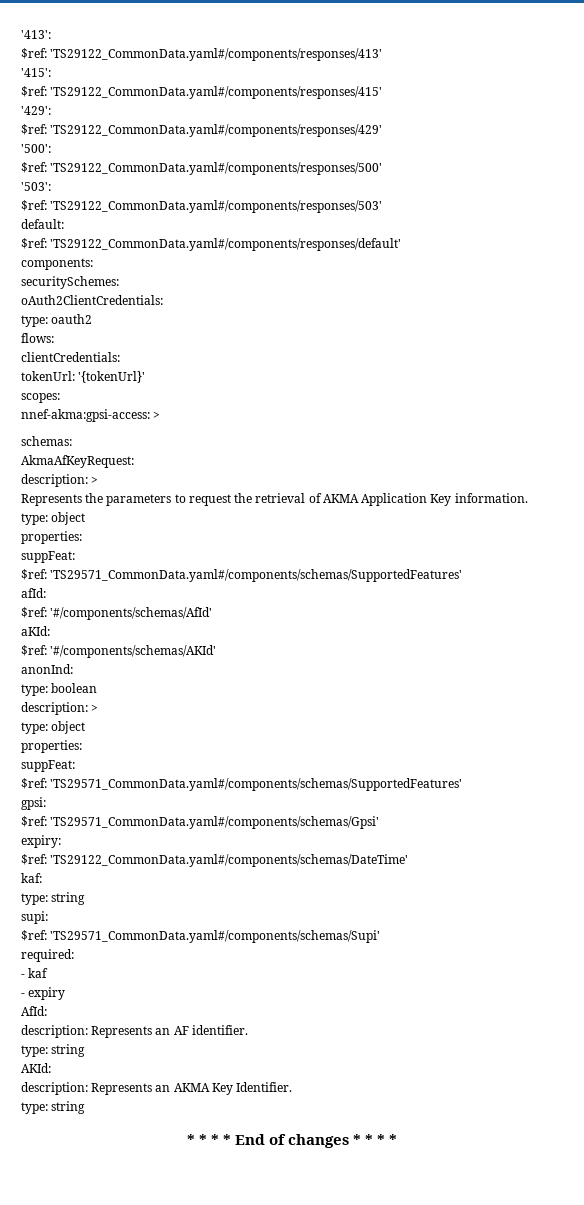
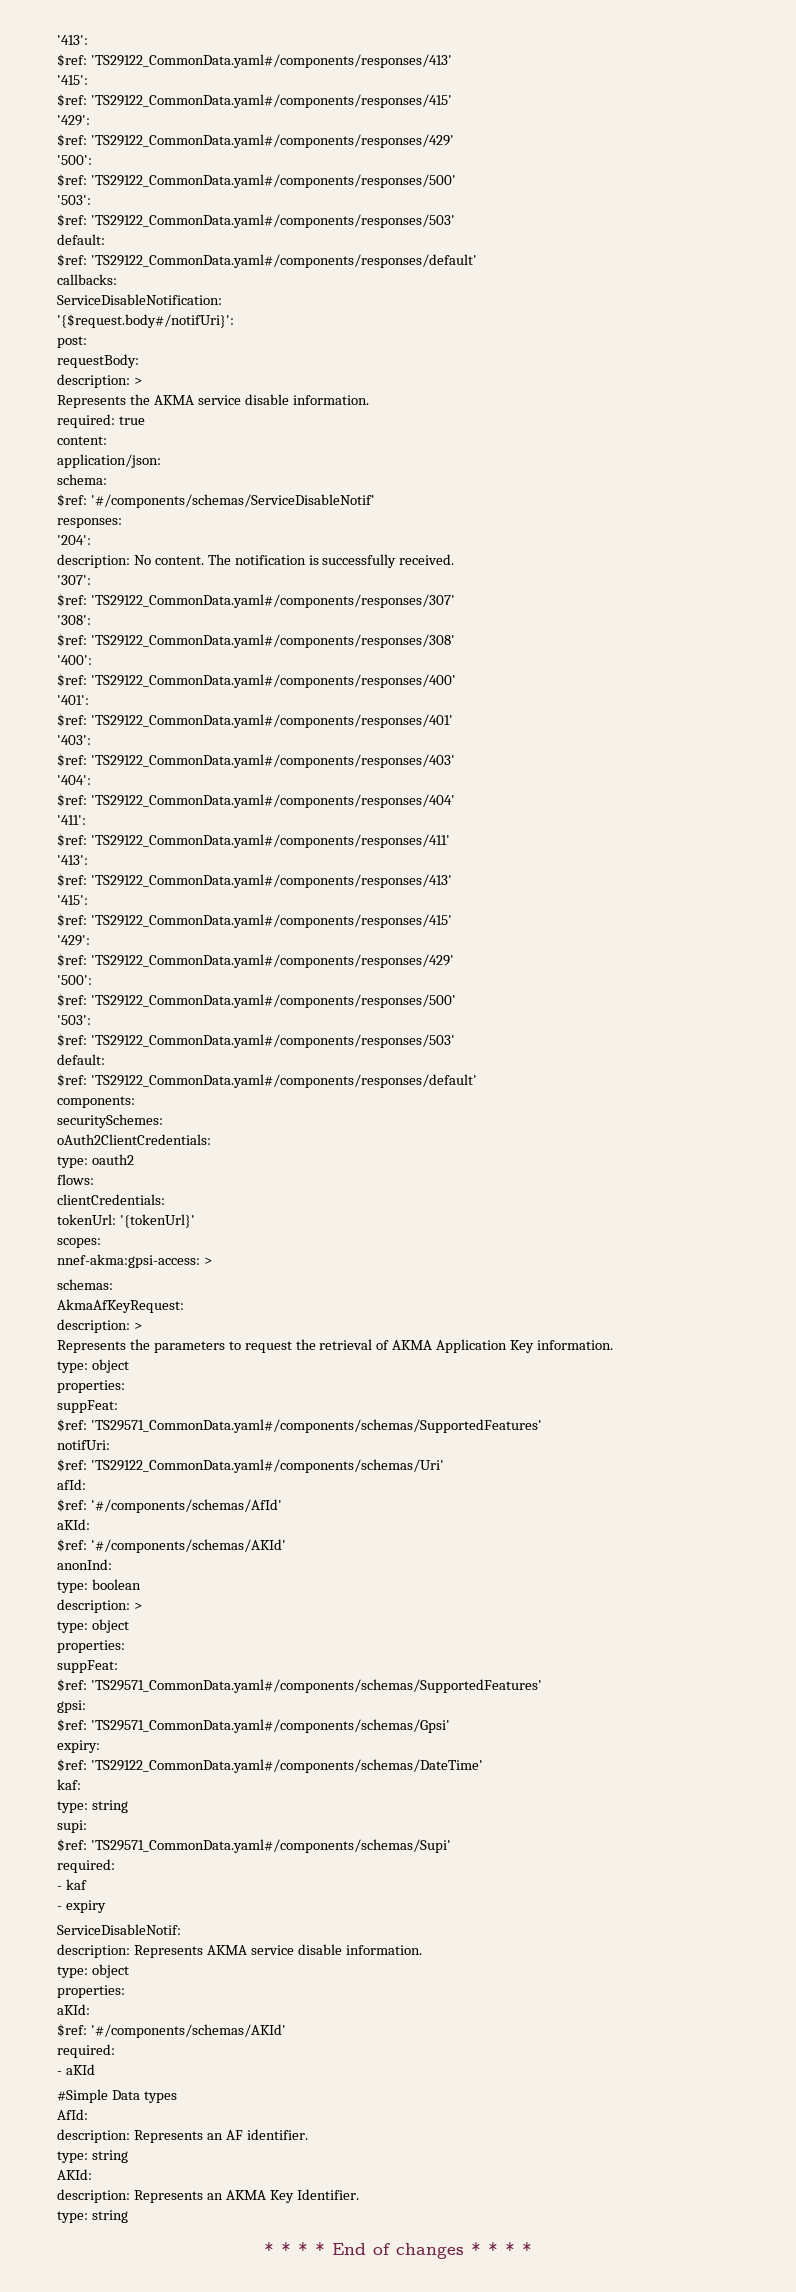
(402, 244) none -> [57,274,117,285] [57,294,222,305] [57,314,234,328] [57,336,87,348] [57,354,139,368] [57,374,142,388] [57,394,369,408] [57,414,145,428] [57,436,107,445] [57,454,161,468] [57,474,107,485] [57,494,375,508] [57,518,122,528] [57,535,91,545] [57,554,455,568] [57,575,91,585] [57,594,455,608] [57,615,91,625] [57,634,455,648] [57,655,92,665] [57,674,456,688] [57,695,89,705] [57,714,453,728] [57,735,91,745] [57,754,455,768] [57,775,91,785] [57,794,455,808] [57,815,86,825] [57,834,450,848] [57,855,88,865] [57,874,452,888] [57,895,88,905] [57,914,452,928] [57,935,90,946] [57,954,454,968] [57,975,92,985] [57,994,456,1008] [57,1015,91,1025] [57,1034,455,1048] [57,1054,105,1065] [57,1074,477,1088] // callbacks: // ServiceDisableNotification: // '{$request.body#/notifUri}': // post: // requestBody: // description: > // Represents the AKMA service disable information. // required: true // content: // application/json: // schema: // $ref: '#/components/schemas/ServiceDisableNotif' // responses: // '204': // description: No content. The notification is successfully received. // '307': // $ref: 'TS29122_CommonData.yaml#/components/responses/307' // '308': // $ref: 'TS29122_CommonData.yaml#/components/responses/308' // '400': // $ref: 'TS29122_CommonData.yaml#/components/responses/400' // '401': // $ref: 'TS29122_CommonData.yaml#/components/responses/401' // '403': // $ref: 'TS29122_CommonData.yaml#/components/responses/403' // '404': // $ref: 'TS29122_CommonData.yaml#/components/responses/404' // '411': // $ref: 'TS29122_CommonData.yaml#/components/responses/411' // '413': // $ref: 'TS29122_CommonData.yaml#/components/responses/413' // '415': // $ref: 'TS29122_CommonData.yaml#/components/responses/415' // '429': // $ref: 'TS29122_CommonData.yaml#/components/responses/429' // '500': // $ref: 'TS29122_CommonData.yaml#/components/responses/500' // '503': // $ref: 'TS29122_CommonData.yaml#/components/responses/503' // default: // $ref: 'TS29122_CommonData.yaml#/components/responses/default'
(463, 575) none -> [57,1440,110,1450] [57,1459,444,1473] // notifUri: // $ref: 'TS29122_CommonData.yaml#/components/schemas/Uri'
(66, 993) none -> [57,1924,181,1935] [57,1944,422,1958] [57,1964,129,1978] [57,1985,125,1998] [57,2004,90,2015] [57,2024,286,2038] [57,2044,115,2058] [57,2064,95,2075] [57,2089,177,2103] // ServiceDisableNotif: // description: Represents AKMA service disable information. // type: object // properties: // aKId: // $ref: '#/components/schemas/AKId' // required: // - aKId // #Simple Data types

